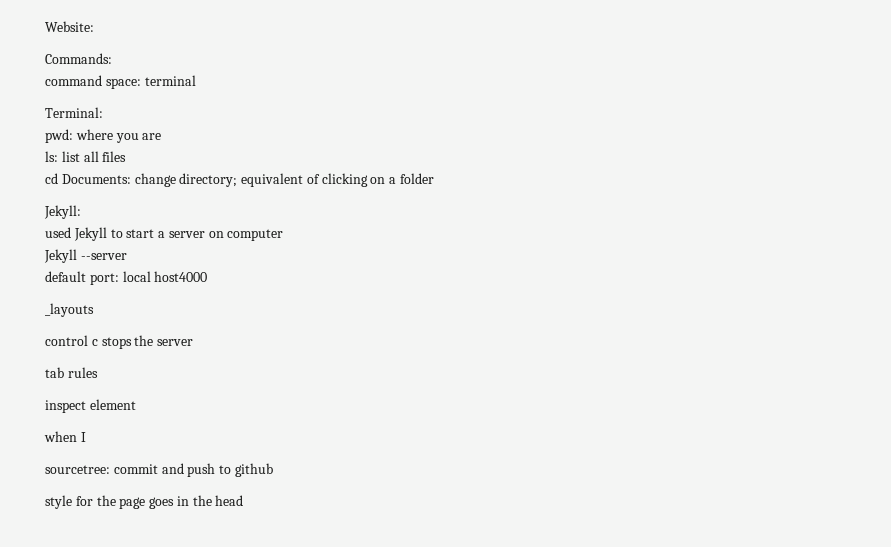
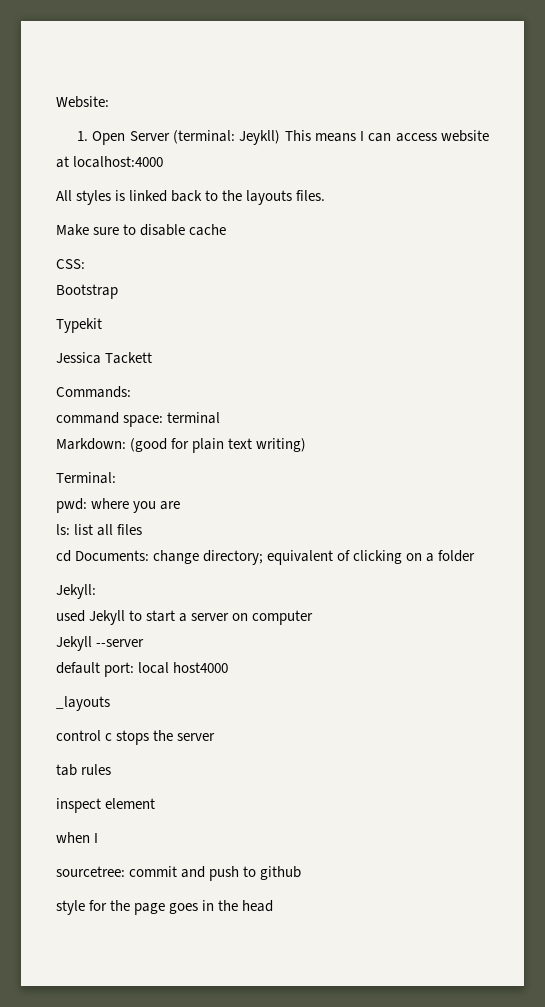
[45,53,112,64] [45,75,196,89] Commands: // command space: terminal -> [77,130,489,145] [56,156,164,168] [56,190,326,205] [56,224,227,236] [56,259,85,269] [56,284,118,299] [56,318,102,333] [56,352,153,364] [56,386,131,398] [56,412,221,427] [56,438,307,453] 1. Open Server (terminal: Jeykll) This means I can access website at localhost:4000 // All styles is linked back to the layouts files. // Make sure to disable cache // CSS: // Bootstrap // Typekit // Jessica Tackett // Commands: // command space: terminal // Markdown: (good for plain text writing)

